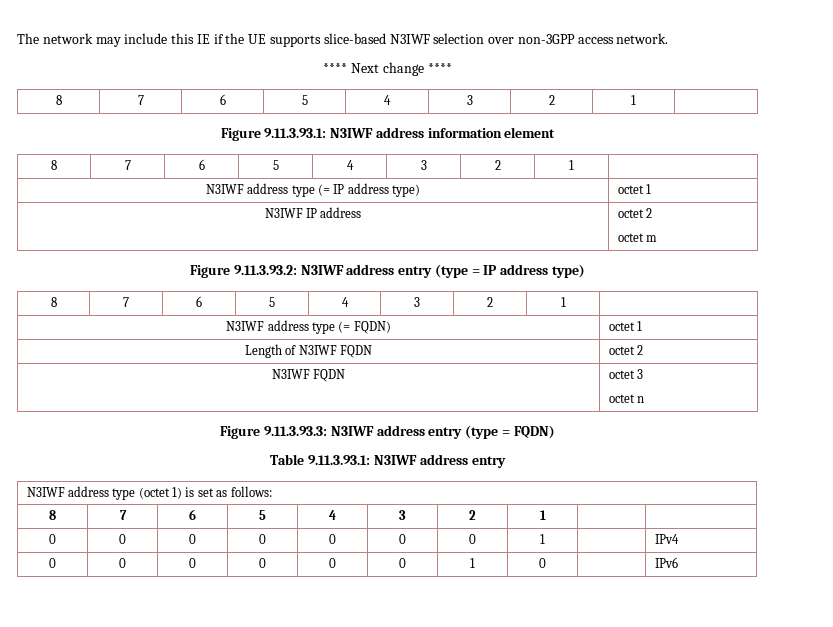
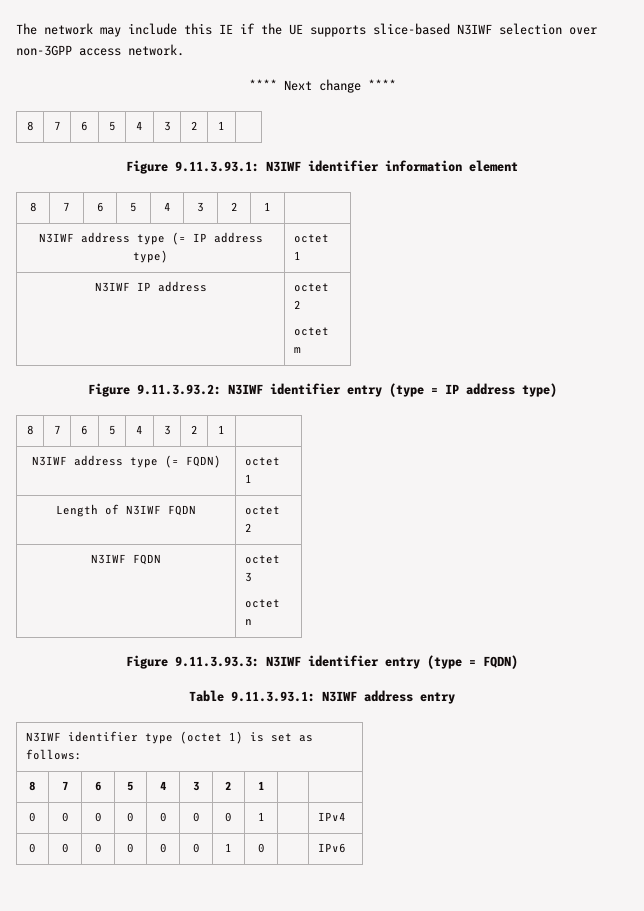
[375,127,424,138] address -> [308,160,379,172] identifier
[346,264,395,275] address -> [269,383,341,395] identifier
[376,425,425,436] address -> [308,655,379,667] identifier
[67,486,109,497] address -> [67,731,138,742] identifier

